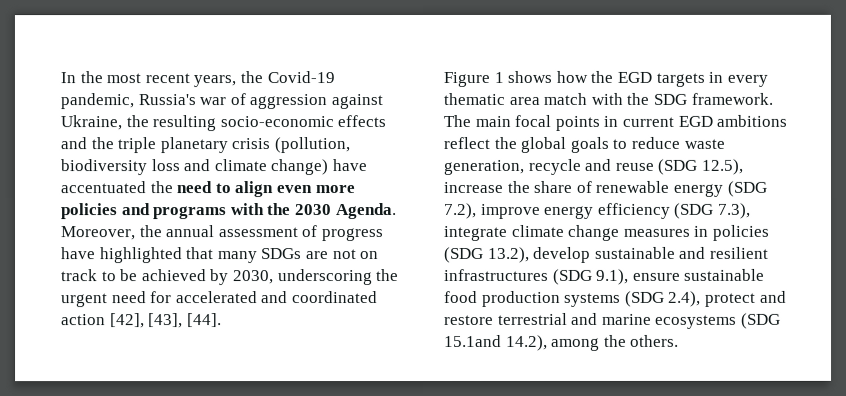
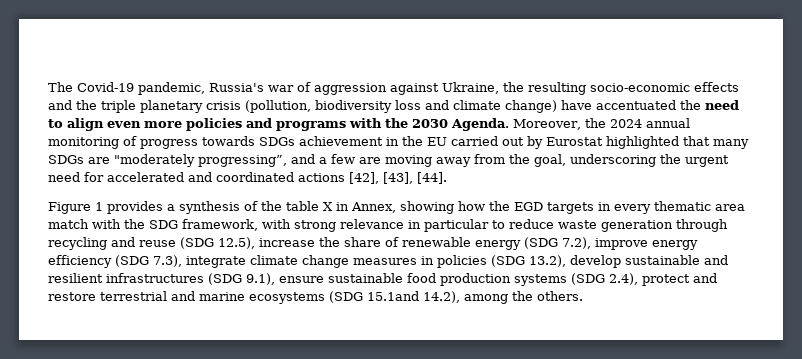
[60,71,263,88] In the most recent years, the -> [48,82,73,92] The
[166,225,384,242] [61,247,96,260] annual assessment of progress have -> [609,118,690,128] [48,136,603,149] 2024 annual monitoring of progress towards SDGs achievement in the EU carried out by Eurostat
[332,249,380,260] [61,269,274,286] not on track to be achieved by 2030, -> [114,154,566,167] "moderately progressing”, and a few are moving away from the goal,
[61,314,106,326] action -> [298,173,345,182] actions
[507,70,553,83] shows -> [107,201,454,214] provides a synthesis of the table X in Annex, showing
[690,92,773,105] [443,114,788,131] [443,136,725,153] [443,158,581,175] framework. The main focal points in current EGD ambitions reflect the global goals to reduce waste generation, recycle -> [182,219,728,232] [48,237,107,250] framework, with strong relevance in particular to reduce waste generation through recycling

